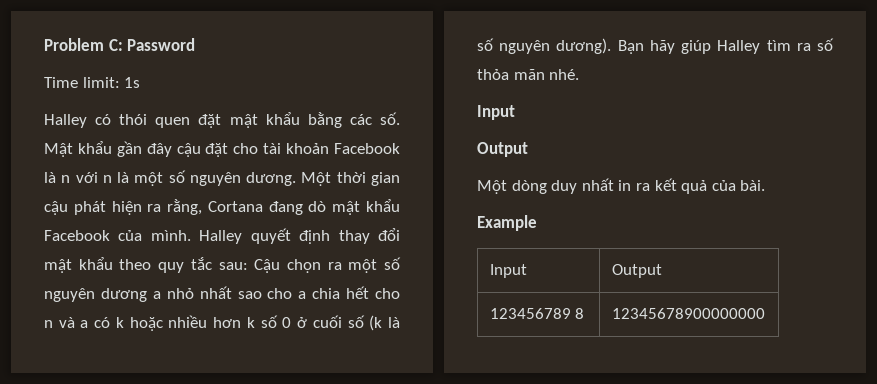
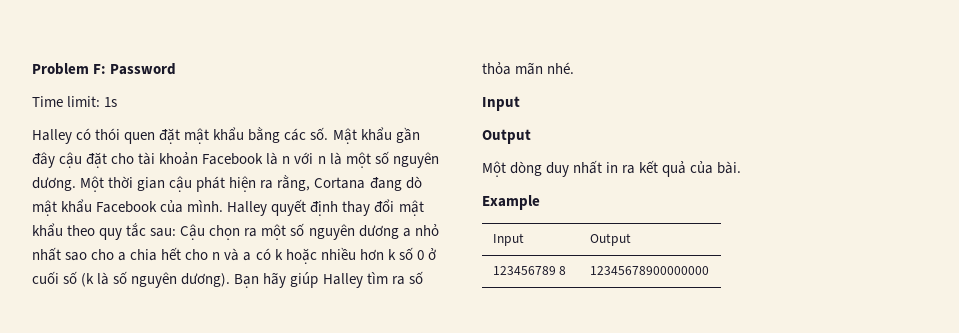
[108,39,123,51] C: -> [93,64,107,74] F:

